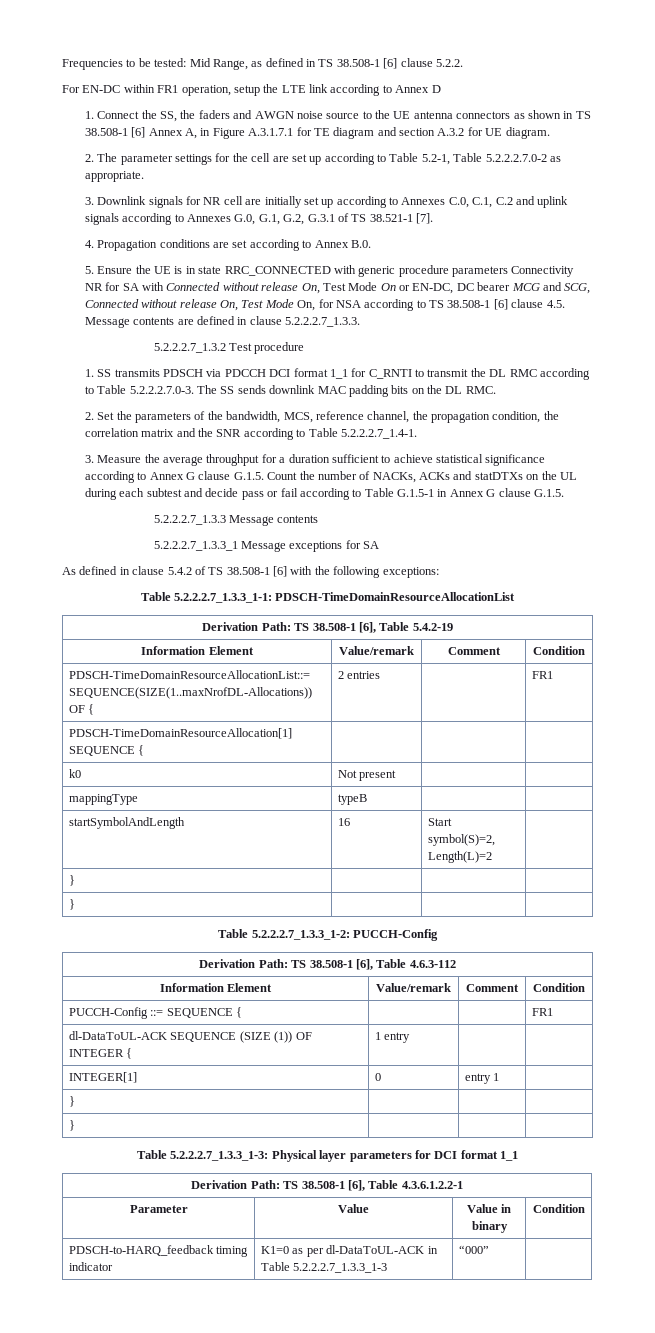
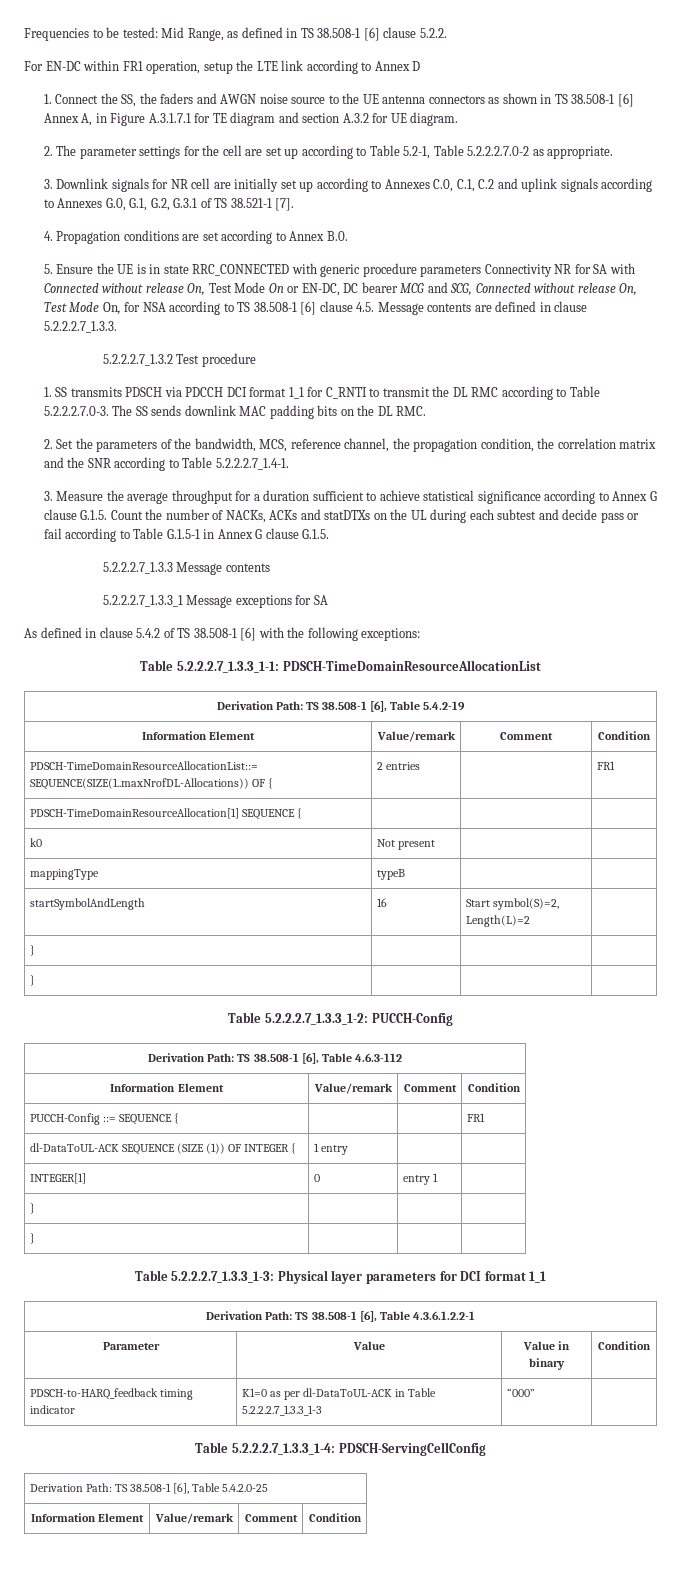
(489, 1249) none -> [195,1442,486,1456] [29,1483,269,1494] [30,1513,145,1522] [154,1513,234,1524] [244,1514,298,1522] [308,1513,362,1522] // Table 5.2.2.2.7_1.3.3_1-4: PDSCH-ServingCellConfig // Derivation Path: TS 38.508-1 [6], Table 5.4.2.0-25 // Information Element | Value/remark | Comment | Condition

